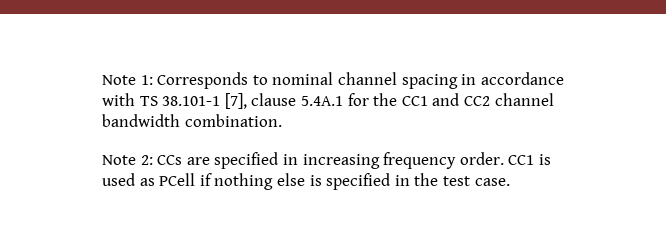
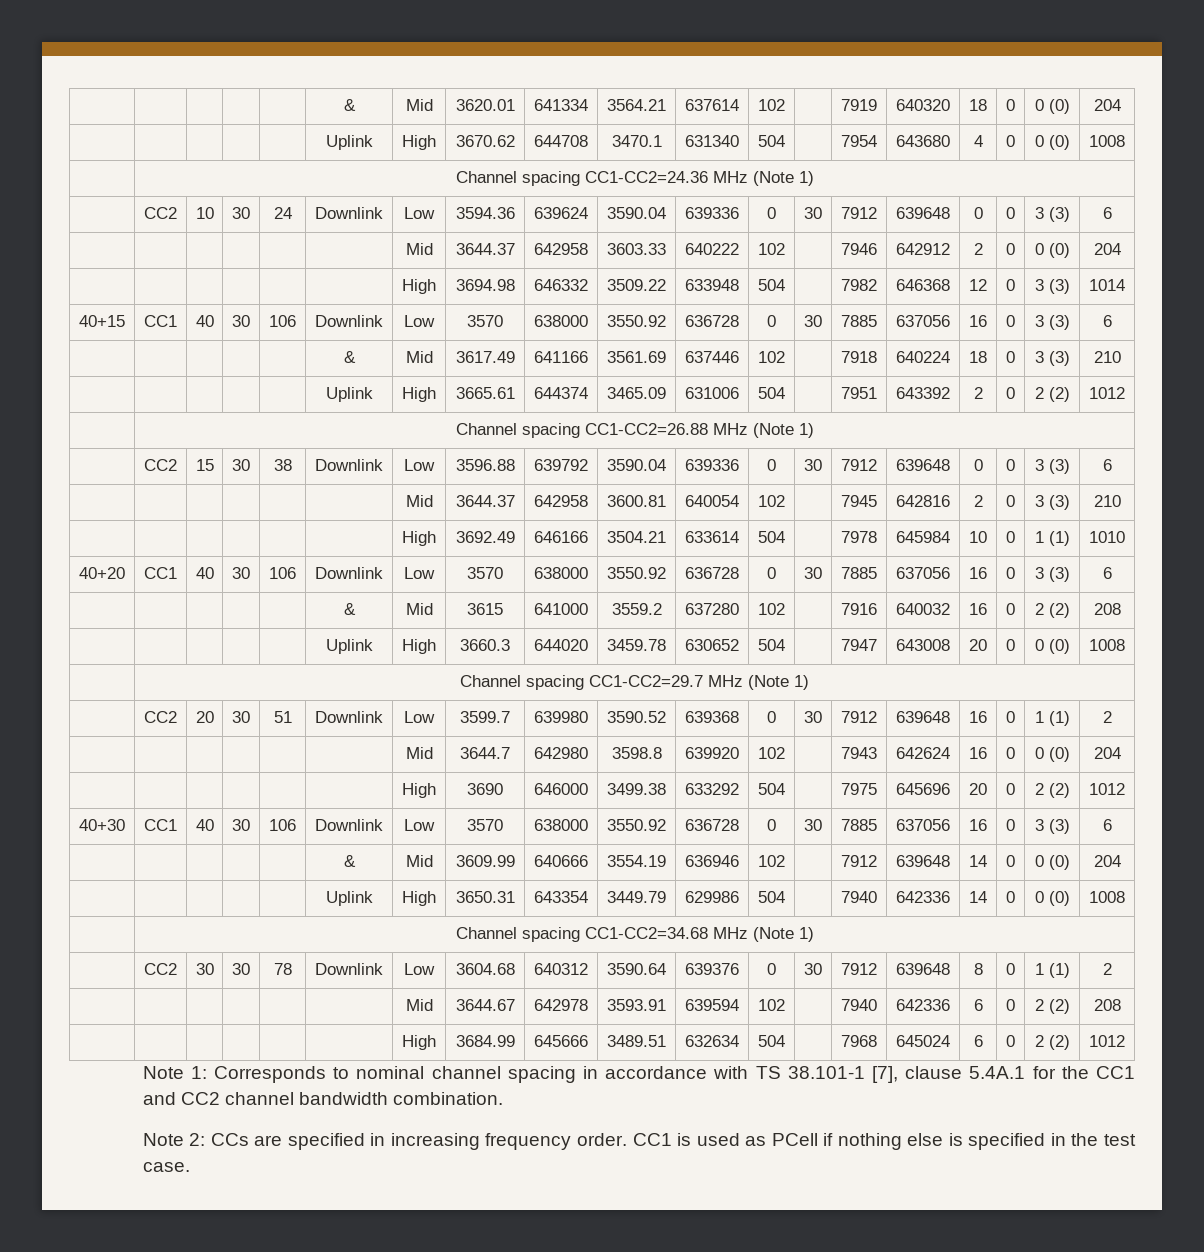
(102, 80) none -> [343,99,356,111] [405,99,433,111] [455,99,515,111] [534,99,588,111] [607,99,666,111] [685,99,739,111] [758,99,785,111] [841,99,877,111] [896,99,950,111] [969,99,987,111] [1006,99,1015,111] [1034,99,1070,114] [1093,99,1121,111] [325,135,373,150] [402,135,436,150] [455,135,515,147] [534,135,588,147] [611,135,662,147] [685,135,739,147] [758,135,785,147] [841,135,877,147] [896,135,950,147] [973,135,983,147] [1006,135,1015,147] [1034,135,1070,150] [1089,135,1125,147] [455,171,814,186] [144,207,177,219] [195,207,214,219] [232,207,250,219] [273,207,292,219] [315,207,383,219] [404,207,435,219] [455,207,515,219] [534,207,588,219] [607,207,666,219] [685,207,739,219] [767,207,776,219] [804,207,822,219] [841,207,877,219] [896,207,950,219] [973,207,983,219] [1006,207,1015,219] [1034,207,1070,222] [1102,207,1112,219] [405,243,433,255] [455,243,515,255] [534,243,588,255] [607,243,666,255] [685,243,739,255] [758,243,785,255] [841,243,877,255] [896,243,950,255] [973,243,983,255] [1006,243,1015,255] [1034,243,1070,258] [1093,243,1121,255] [402,279,436,294] [455,279,515,291] [534,279,588,291] [607,279,666,291] [685,279,739,291] [758,279,785,291] [841,279,877,291] [896,279,950,291] [969,279,987,291] [1006,279,1015,291] [1034,279,1070,294] [1089,279,1125,291] [79,315,125,327] [144,315,177,327] [195,315,214,327] [232,315,250,327] [269,315,296,327] [315,315,383,327] [404,315,435,327] [467,315,503,327] [534,315,588,327] [607,315,666,327] [685,315,739,327] [767,315,776,327] [804,315,822,327] [841,315,877,327] [896,315,950,327] [969,315,987,327] [1006,315,1015,327] [1034,315,1070,330] [1102,315,1112,327] [343,351,356,363] [405,351,433,363] [455,351,515,363] [534,351,588,363] [607,351,666,363] [685,351,739,363] [758,351,785,363] [841,351,877,363] [896,351,950,363] [969,351,987,363] [1006,351,1015,363] [1034,351,1070,366] [1093,351,1121,363] [325,387,373,402] [402,387,436,402] [455,387,515,399] [534,387,588,399] [607,387,666,399] [685,387,739,399] [758,387,785,399] [841,387,877,399] [896,387,950,399] [973,387,983,399] [1006,387,1015,399] [1034,387,1070,402] [1089,387,1125,399] [455,423,814,438] [144,459,177,471] [195,459,214,471] [232,459,250,471] [273,459,292,471] [315,459,383,471] [404,459,435,471] [455,459,515,471] [534,459,588,471] [607,459,666,471] [685,459,739,471] [767,459,776,471] [804,459,822,471] [841,459,877,471] [896,459,950,471] [973,459,983,471] [1006,459,1015,471] [1034,459,1070,474] [1102,459,1112,471] [405,495,433,507] [455,495,515,507] [534,495,588,507] [607,495,666,507] [685,495,739,507] [758,495,785,507] [841,495,877,507] [896,495,950,507] [973,495,983,507] [1006,495,1015,507] [1034,495,1070,510] [1093,495,1121,507] [402,531,436,546] [455,531,515,543] [534,531,588,543] [607,531,666,543] [685,531,739,543] [758,531,785,543] [841,531,877,543] [896,531,950,543] [969,531,987,543] [1006,531,1015,543] [1034,531,1070,546] [1089,531,1125,543] [79,567,125,579] [144,567,177,579] [195,567,214,579] [232,567,250,579] [269,567,296,579] [315,567,383,579] [404,567,435,579] [467,567,503,579] [534,567,588,579] [607,567,666,579] [685,567,739,579] [767,567,776,579] [804,567,822,579] [841,567,877,579] [896,567,950,579] [969,567,987,579] [1006,567,1015,579] [1034,567,1070,582] [1102,567,1112,579] [343,603,356,615] [405,603,433,615] [467,603,503,615] [534,603,588,615] [611,603,662,615] [685,603,739,615] [758,603,785,615] [841,603,877,615] [896,603,950,615] [969,603,987,615] [1006,603,1015,615] [1034,603,1070,618] [1093,603,1121,615] [325,639,373,654] [402,639,436,654] [460,639,510,651] [534,639,588,651] [607,639,666,651] [685,639,739,651] [758,639,785,651] [841,639,877,651] [896,639,950,651] [969,639,987,651] [1006,639,1015,651] [1034,639,1070,654] [1089,639,1125,651] [460,675,809,690] [144,711,177,723] [195,711,214,723] [232,711,250,723] [273,711,292,723] [315,711,383,723] [404,711,435,723] [460,711,510,723] [534,711,588,723] [607,711,666,723] [685,711,739,723] [767,711,776,723] [804,711,822,723] [841,711,877,723] [896,711,950,723] [969,711,987,723] [1006,711,1015,723] [1034,711,1070,726] [1102,711,1112,723] [405,747,433,759] [460,747,510,759] [534,747,588,759] [611,747,662,759] [685,747,739,759] [758,747,785,759] [841,747,877,759] [896,747,950,759] [969,747,987,759] [1006,747,1015,759] [1034,747,1070,762] [1093,747,1121,759] [402,783,436,798] [467,783,503,795] [534,783,588,795] [607,783,666,795] [685,783,739,795] [758,783,785,795] [841,783,877,795] [896,783,950,795] [969,783,987,795] [1006,783,1015,795] [1034,783,1070,798] [1089,783,1125,795] [79,819,125,831] [144,819,177,831] [195,819,214,831] [232,819,250,831] [269,819,296,831] [315,819,383,831] [404,819,435,831] [467,819,503,831] [534,819,588,831] [607,819,666,831] [685,819,739,831] [767,819,776,831] [804,819,822,831] [841,819,877,831] [896,819,950,831] [969,819,987,831] [1006,819,1015,831] [1034,819,1070,834] [1102,819,1112,831] [343,855,356,867] [405,855,433,867] [455,855,515,867] [534,855,588,867] [607,855,666,867] [685,855,739,867] [758,855,785,867] [841,855,877,867] [896,855,950,867] [969,855,987,867] [1006,855,1015,867] [1034,855,1070,870] [1093,855,1121,867] [325,891,373,906] [402,891,436,906] [455,891,515,903] [534,891,588,903] [607,891,666,903] [685,891,739,903] [758,891,785,903] [841,891,877,903] [896,891,950,903] [969,891,987,903] [1006,891,1015,903] [1034,891,1070,906] [1089,891,1125,903] [455,927,814,942] [144,963,177,975] [195,963,214,975] [232,963,250,975] [273,963,292,975] [315,963,383,975] [404,963,435,975] [455,963,515,975] [534,963,588,975] [607,963,666,975] [685,963,739,975] [767,963,776,975] [804,963,822,975] [841,963,877,975] [896,963,950,975] [973,963,983,975] [1006,963,1015,975] [1034,963,1070,978] [1102,963,1112,975] [405,999,433,1011] [455,999,515,1011] [534,999,588,1011] [607,999,666,1011] [685,999,739,1011] [758,999,785,1011] [841,999,877,1011] [896,999,950,1011] [973,999,983,1011] [1006,999,1015,1011] [1034,999,1070,1014] [1093,999,1121,1011] [402,1035,436,1050] [455,1035,515,1047] [534,1035,588,1047] [607,1035,666,1047] [685,1035,739,1047] [758,1035,785,1047] [841,1035,877,1047] [896,1035,950,1047] [973,1035,983,1047] [1006,1035,1015,1047] [1034,1035,1070,1050] [1089,1035,1125,1047] | | | | | & | Mid | 3620.01 | 641334 | 3564.21 | 637614 | 102 | | 7919 | 640320 | 18 | 0 | 0 (0) | 204 // | | | | | Uplink | High | 3670.62 | 644708 | 3470.1 | 631340 | 504 | | 7954 | 643680 | 4 | 0 | 0 (0) | 1008 // | Channel spacing CC1-CC2=24.36 MHz (Note 1) // | CC2 | 10 | 30 | 24 | Downlink | Low | 3594.36 | 639624 | 3590.04 | 639336 | 0 | 30 | 7912 | 639648 | 0 | 0 | 3 (3) | 6 // | | | | | | Mid | 3644.37 | 642958 | 3603.33 | 640222 | 102 | | 7946 | 642912 | 2 | 0 | 0 (0) | 204 // | | | | | | High | 3694.98 | 646332 | 3509.22 | 633948 | 504 | | 7982 | 646368 | 12 | 0 | 3 (3) | 1014 // 40+15 | CC1 | 40 | 30 | 106 | Downlink | Low | 3570 | 638000 | 3550.92 | 636728 | 0 | 30 | 7885 | 637056 | 16 | 0 | 3 (3) | 6 // | | | | | & | Mid | 3617.49 | 641166 | 3561.69 | 637446 | 102 | | 7918 | 640224 | 18 | 0 | 3 (3) | 210 // | | | | | Uplink | High | 3665.61 | 644374 | 3465.09 | 631006 | 504 | | 7951 | 643392 | 2 | 0 | 2 (2) | 1012 // | Channel spacing CC1-CC2=26.88 MHz (Note 1) // | CC2 | 15 | 30 | 38 | Downlink | Low | 3596.88 | 639792 | 3590.04 | 639336 | 0 | 30 | 7912 | 639648 | 0 | 0 | 3 (3) | 6 // | | | | | | Mid | 3644.37 | 642958 | 3600.81 | 640054 | 102 | | 7945 | 642816 | 2 | 0 | 3 (3) | 210 // | | | | | | High | 3692.49 | 646166 | 3504.21 | 633614 | 504 | | 7978 | 645984 | 10 | 0 | 1 (1) | 1010 // 40+20 | CC1 | 40 | 30 | 106 | Downlink | Low | 3570 | 638000 | 3550.92 | 636728 | 0 | 30 | 7885 | 637056 | 16 | 0 | 3 (3) | 6 // | | | | | & | Mid | 3615 | 641000 | 3559.2 | 637280 | 102 | | 7916 | 640032 | 16 | 0 | 2 (2) | 208 // | | | | | Uplink | High | 3660.3 | 644020 | 3459.78 | 630652 | 504 | | 7947 | 643008 | 20 | 0 | 0 (0) | 1008 // | Channel spacing CC1-CC2=29.7 MHz (Note 1) // | CC2 | 20 | 30 | 51 | Downlink | Low | 3599.7 | 639980 | 3590.52 | 639368 | 0 | 30 | 7912 | 639648 | 16 | 0 | 1 (1) | 2 // | | | | | | Mid | 3644.7 | 642980 | 3598.8 | 639920 | 102 | | 7943 | 642624 | 16 | 0 | 0 (0) | 204 // | | | | | | High | 3690 | 646000 | 3499.38 | 633292 | 504 | | 7975 | 645696 | 20 | 0 | 2 (2) | 1012 // 40+30 | CC1 | 40 | 30 | 106 | Downlink | Low | 3570 | 638000 | 3550.92 | 636728 | 0 | 30 | 7885 | 637056 | 16 | 0 | 3 (3) | 6 // | | | | | & | Mid | 3609.99 | 640666 | 3554.19 | 636946 | 102 | | 7912 | 639648 | 14 | 0 | 0 (0) | 204 // | | | | | Uplink | High | 3650.31 | 643354 | 3449.79 | 629986 | 504 | | 7940 | 642336 | 14 | 0 | 0 (0) | 1008 // | Channel spacing CC1-CC2=34.68 MHz (Note 1) // | CC2 | 30 | 30 | 78 | Downlink | Low | 3604.68 | 640312 | 3590.64 | 639376 | 0 | 30 | 7912 | 639648 | 8 | 0 | 1 (1) | 2 // | | | | | | Mid | 3644.67 | 642978 | 3593.91 | 639594 | 102 | | 7940 | 642336 | 6 | 0 | 2 (2) | 208 // | | | | | | High | 3684.99 | 645666 | 3489.51 | 632634 | 504 | | 7968 | 645024 | 6 | 0 | 2 (2) | 1012 //

